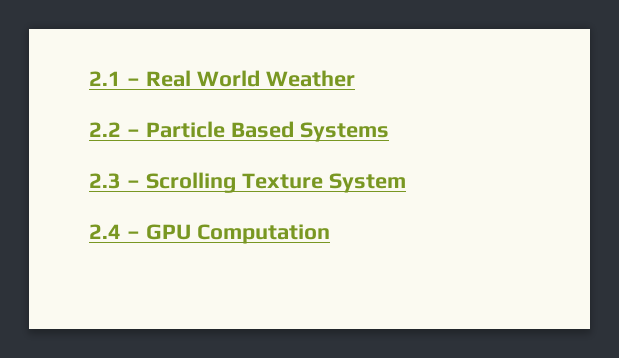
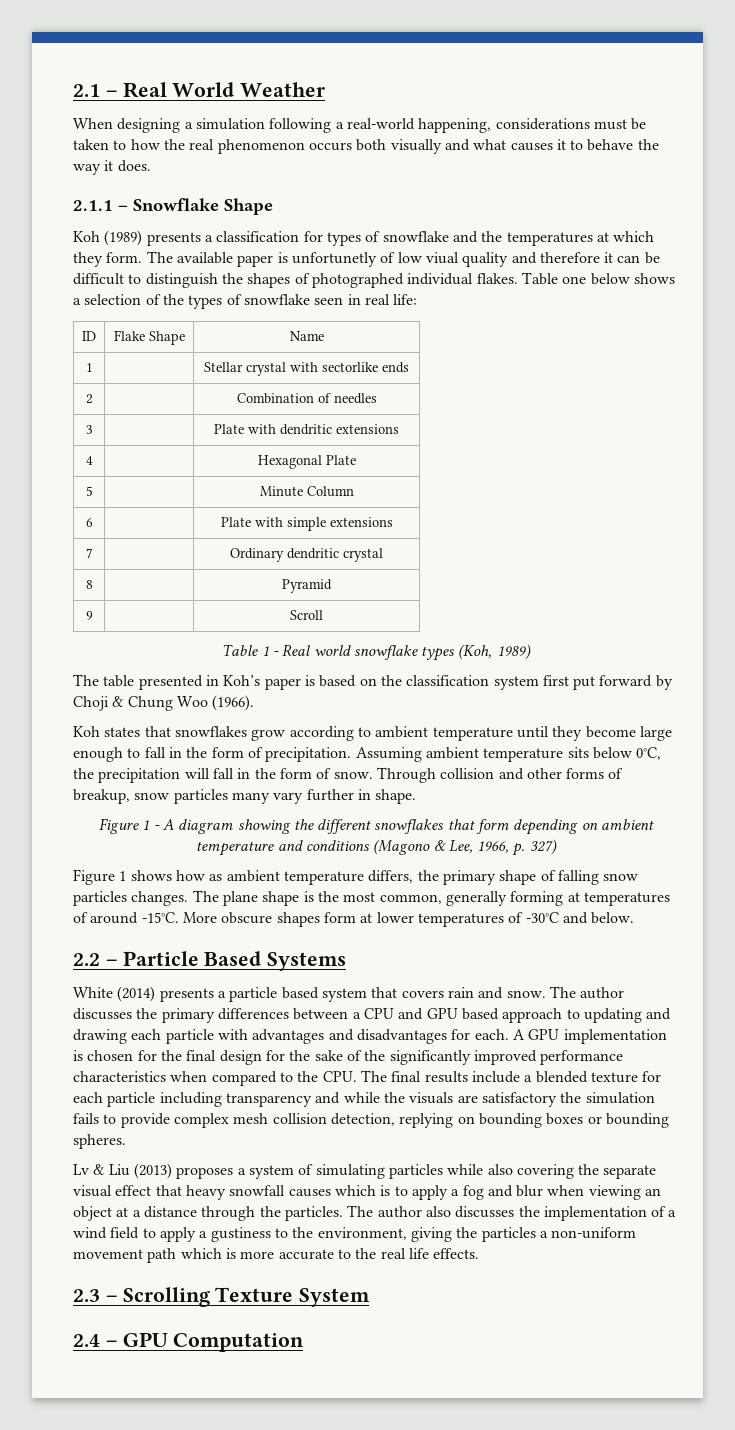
(355, 78) none -> [73,118,647,133] [73,139,659,154] [73,160,151,175] [73,198,273,215] [73,230,655,246] [73,251,660,267] [73,272,675,288] [73,294,418,309] [82,331,96,341] [113,330,185,345] [289,331,324,341] [85,363,93,372] [204,362,409,376] [85,394,93,404] [236,393,377,404] [85,425,93,434] [214,424,399,435] [85,456,93,465] [257,455,356,469] [85,486,93,496] [259,486,354,497] [85,518,93,527] [220,517,393,531] [85,548,93,558] [230,548,383,562] [85,580,93,589] [282,579,332,593] [85,611,93,620] [290,610,323,620] [222,644,531,661] [73,674,673,690] [73,695,255,711] [73,726,672,741] [73,747,662,762] [73,767,624,783] [73,789,417,804] [98,818,655,835] [196,839,557,856] [73,869,639,885] [73,890,670,906] [73,912,635,927] // When designing a simulation following a real-world happening, considerations must be taken to how the real phenomenon occurs both visually and what causes it to behave the way it does. // 2.1.1 – Snowflake Shape // Koh (1989) presents a classification for types of snowflake and the temperatures at which they form. The available paper is unfortunetly of low viual quality and therefore it can be difficult to distinguish the shapes of photographed individual flakes. Table one below shows a selection of the types of snowflake seen in real life: // ID | Flake Shape | Name // 1 | | Stellar crystal with sectorlike ends // 2 | | Combination of needles // 3 | | Plate with dendritic extensions // 4 | | Hexagonal Plate // 5 | | Minute Column // 6 | | Plate with simple extensions // 7 | | Ordinary dendritic crystal // 8 | | Pyramid // 9 | | Scroll // Table 1 - Real world snowflake types (Koh, 1989) // The table presented in Koh’s paper is based on the classification system first put forward by Choji & Chung Woo (1966). // Koh states that snowflakes grow according to ambient temperature until they become large enough to fall in the form of precipitation. Assuming ambient temperature sits below 0°C, the precipitation will fall in the form of snow. Through collision and other forms of breakup, snow particles many vary further in shape. // Figure 1 - A diagram showing the different snowflakes that form depending on ambient temperature and conditions (Magono & Lee, 1966, p. 327) // Figure 1 shows how as ambient temperature differs, the primary shape of falling snow particles changes. The plane shape is the most common, generally forming at temperatures of around -15°C. More obscure shapes form at lower temperatures of -30°C and below.
(389, 132) none -> [73,986,625,1002] [73,1008,672,1023] [73,1029,667,1044] [73,1050,624,1065] [73,1070,662,1086] [73,1092,655,1107] [73,1113,669,1128] [73,1134,126,1149] [73,1163,657,1179] [73,1185,662,1200] [73,1205,677,1221] [73,1227,637,1242] [73,1248,480,1263] // White (2014) presents a particle based system that covers rain and snow. The author discusses the primary differences between a CPU and GPU based approach to updating and drawing each particle with advantages and disadvantages for each. A GPU implementation is chosen for the final design for the sake of the significantly improved performance characteristics when compared to the CPU. The final results include a blended texture for each particle including transparency and while the visuals are satisfactory the simulation fails to provide complex mesh collision detection, replying on bounding boxes or bounding spheres. // Lv & Liu (2013) proposes a system of simulating particles while also covering the separate visual effect that heavy snowfall causes which is to apply a fog and blur when viewing an object at a distance through the particles. The author also discusses the implementation of a wind field to apply a gustiness to the environment, giving the particles a non-uniform movement path which is more accurate to the real life effects.

